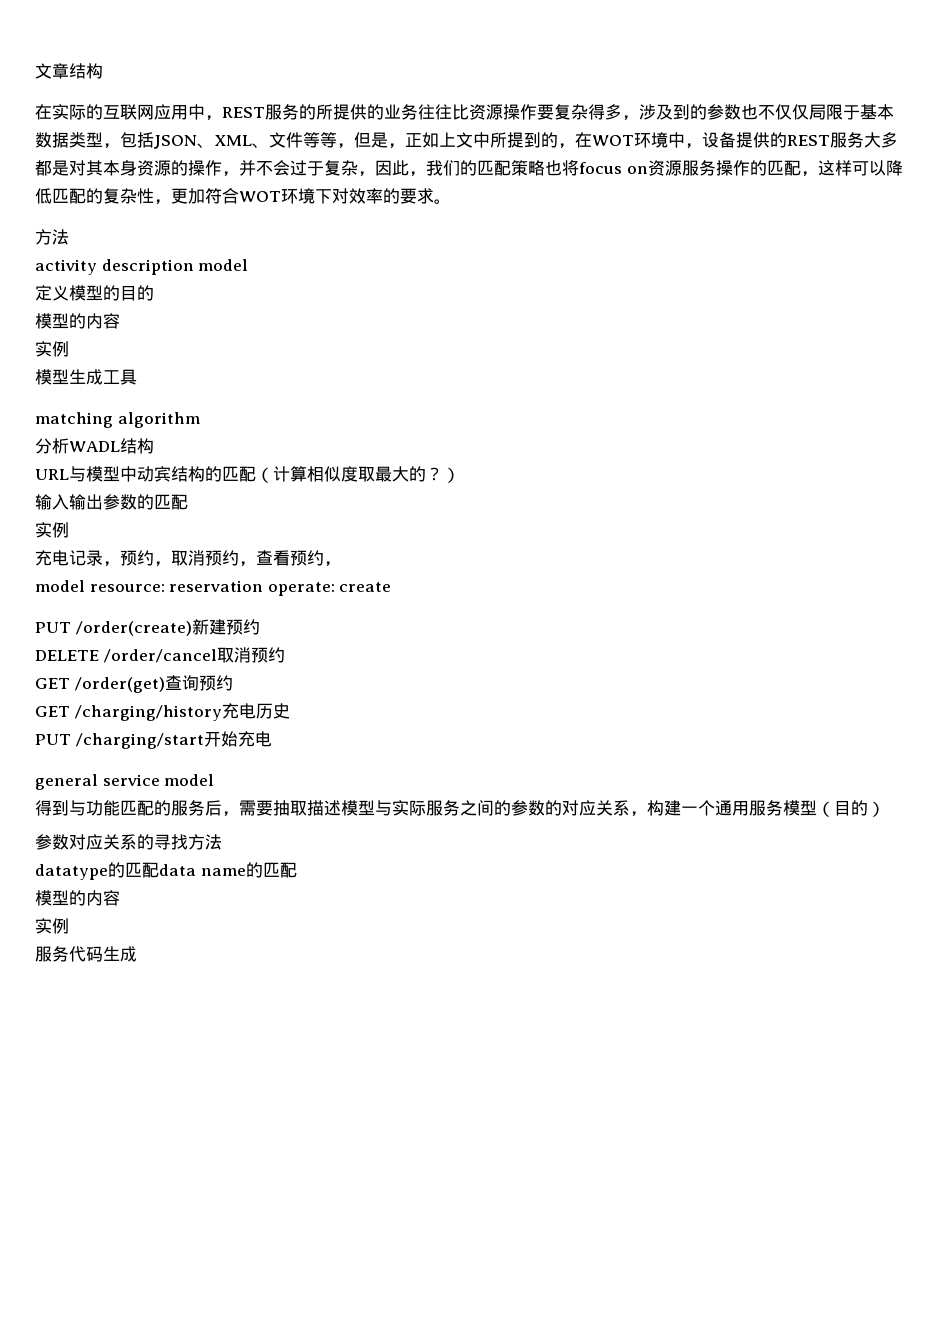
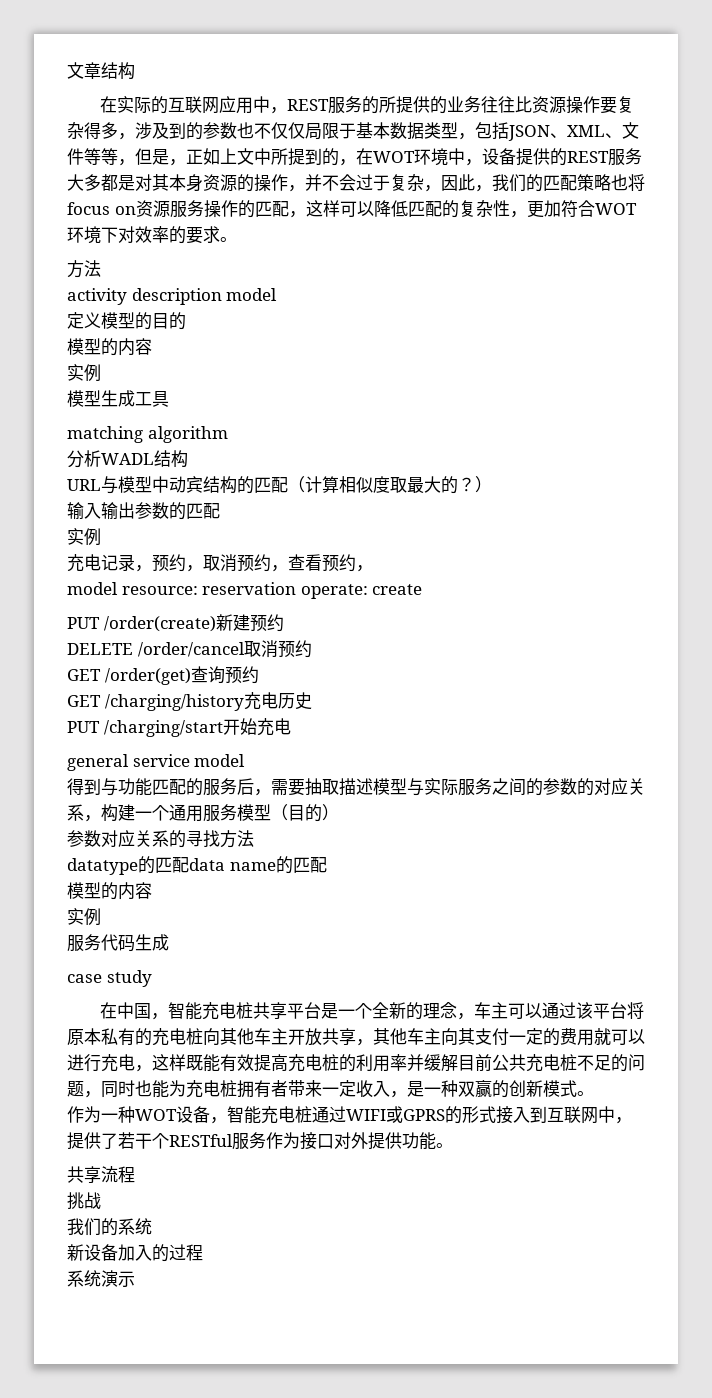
(137, 954) none -> [67,970,152,987] [99,1002,644,1020] [67,1028,645,1046] [67,1054,645,1072] [67,1080,594,1098] [67,1106,632,1124] [67,1132,453,1150] [67,1166,135,1184] [67,1192,101,1210] [67,1218,152,1236] [67,1244,203,1262] [67,1270,135,1287] // case study // 在中国，智能充电桩共享平台是一个全新的理念，车主可以通过该平台将原本私有的充电桩向其他车主开放共享，其他车主向其支付一定的费用就可以进行充电，这样既能有效提高充电桩的利用率并缓解目前公共充电桩不足的问题，同时也能为充电桩拥有者带来一定收入，是一种双赢的创新模式。 // 作为一种WOT设备，智能充电桩通过WIFI或GPRS的形式接入到互联网中，提供了若干个RESTful服务作为接口对外提供功能。 // 共享流程 // 挑战 // 我们的系统 // 新设备加入的过程 // 系统演示

